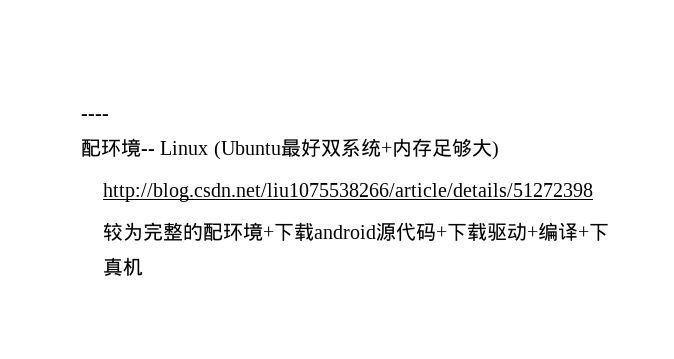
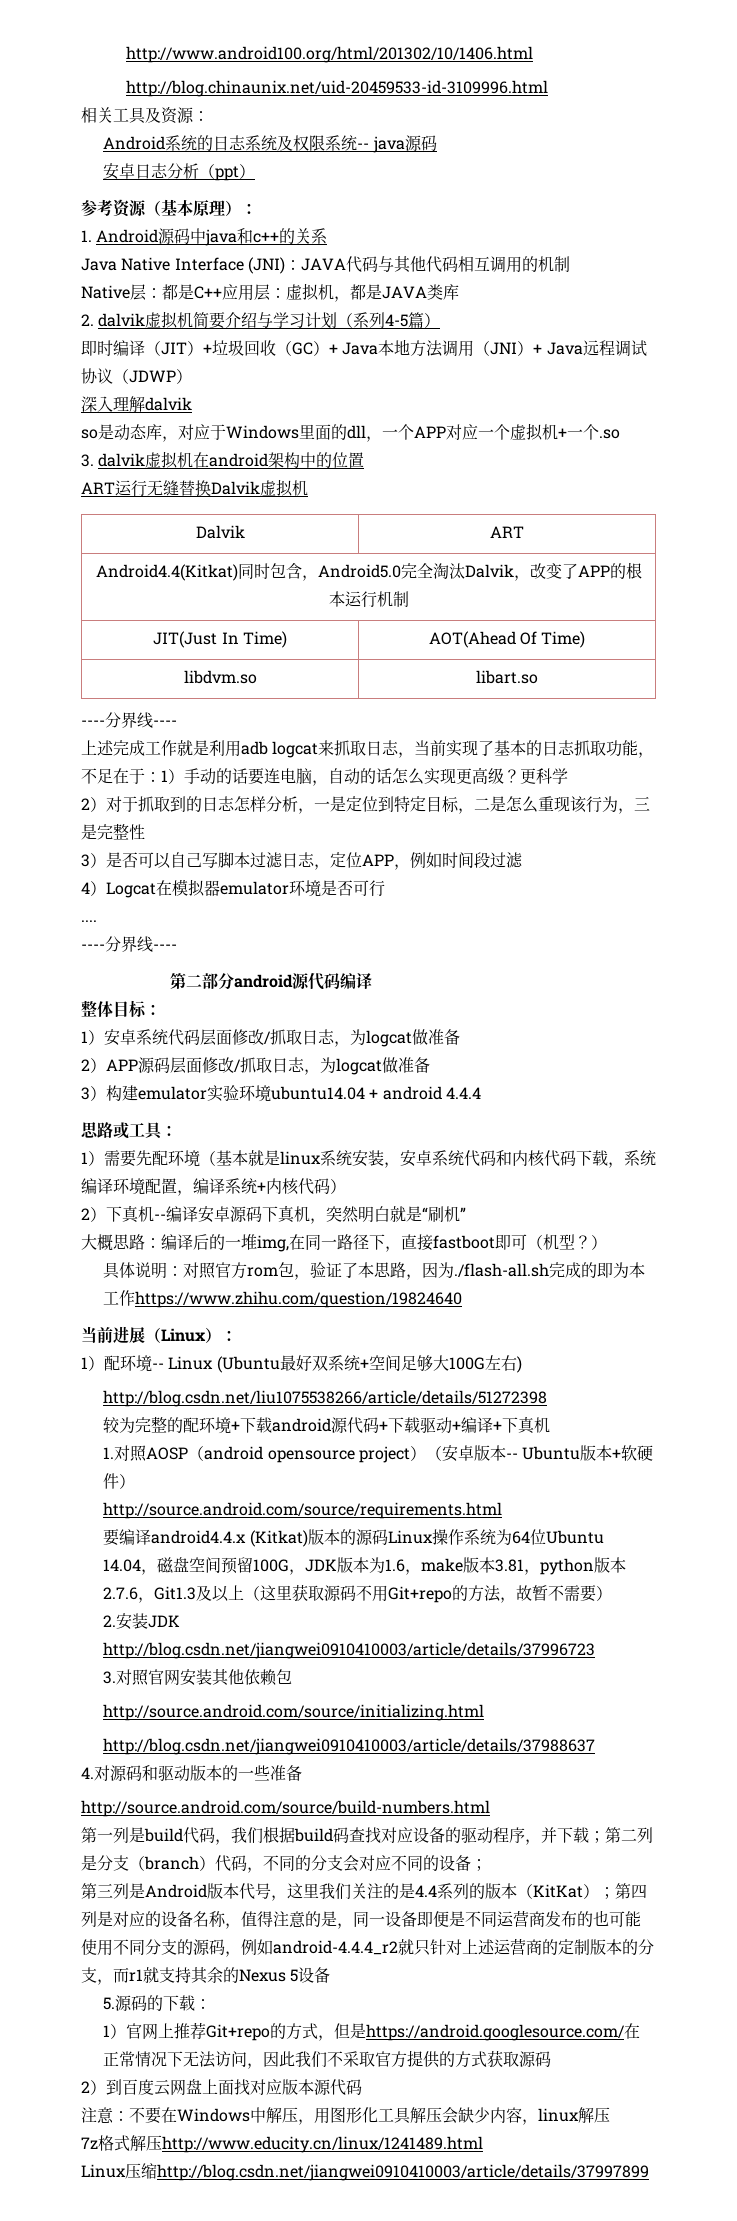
[81,114,109,120] ---- // -> [125,46,533,63] [125,80,548,97] [81,107,209,124] [103,135,437,153] [103,163,256,181] [81,199,257,217] [81,228,328,246] [81,256,570,274] [81,283,459,302] [81,311,441,329] [81,339,647,357] [81,368,192,384] [81,396,192,412] [81,423,620,442] [81,451,365,469] [81,479,308,497] [195,525,245,539] [489,526,524,538] [95,562,642,581] [328,591,409,608] [153,631,287,648] [428,631,586,648] [183,670,257,684] [475,670,538,684] [81,712,177,728] [81,740,655,758] [81,767,568,786] [81,796,650,814] [81,823,145,840] [81,852,523,870] [81,879,385,898] [81,920,97,922] [81,936,177,952] [170,972,373,990] [81,1000,161,1018] [81,1029,460,1047] [81,1057,430,1075] [81,1085,481,1102] [81,1122,177,1140] [81,1150,656,1168] [81,1178,346,1196] [81,1205,466,1224] [81,1234,607,1252] [103,1262,646,1280] [103,1290,463,1308] [81,1326,237,1344] [81,1356,104,1371] http://www.android100.org/html/201302/10/1406.html // http://blog.chinaunix.net/uid-20459533-id-3109996.html // 相关工具及资源： // Android系统的日志系统及权限系统-- java源码 // 安卓日志分析（ppt） // 参考资源（基本原理）： // 1. Android源码中java和c++的关系 // Java Native Interface (JNI)：JAVA代码与其他代码相互调用的机制 // Native层：都是C++应用层：虚拟机，都是JAVA类库 // 2. dalvik虚拟机简要介绍与学习计划（系列4-5篇） // 即时编译（JIT）+垃圾回收（GC）+ Java本地方法调用（JNI）+ Java远程调试协议（JDWP） // 深入理解dalvik // so是动态库，对应于Windows里面的dll，一个APP对应一个虚拟机+一个.so // 3. dalvik虚拟机在android架构中的位置 // ART运行无缝替换Dalvik虚拟机 // Dalvik | ART // Android4.4(Kitkat)同时包含，Android5.0完全淘汰Dalvik，改变了APP的根本运行机制 // JIT(Just In Time) | AOT(Ahead Of Time) // libdvm.so | libart.so // ----分界线---- // 上述完成工作就是利用adb logcat来抓取日志，当前实现了基本的日志抓取功能，不足在于：1）手动的话要连电脑，自动的话怎么实现更高级？更科学 // 2）对于抓取到的日志怎样分析，一是定位到特定目标，二是怎么重现该行为，三是完整性 // 3）是否可以自己写脚本过滤日志，定位APP，例如时间段过滤 // 4）Logcat在模拟器emulator环境是否可行 // .... // ----分界线---- // 第二部分android源代码编译 // 整体目标： // 1）安卓系统代码层面修改/抓取日志，为logcat做准备 // 2）APP源码层面修改/抓取日志，为logcat做准备 // 3）构建emulator实验环境ubuntu14.04 + android 4.4.4 // 思路或工具： // 1）需要先配环境（基本就是linux系统安装，安卓系统代码和内核代码下载，系统编译环境配置，编译系统+内核代码） // 2）下真机--编译安卓源码下真机，突然明白就是“刷机” // 大概思路：编译后的一堆img,在同一路径下，直接fastboot即可（机型？） // 具体说明：对照官方rom包，验证了本思路，因为./flash-all.sh完成的即为本工作https://www.zhihu.com/question/19824640 // 当前进展（Linux）： // 1）
[391,138,492,157] 内存足够大 -> [368,1355,517,1372] 空间足够大100G左右
(144, 266) none -> [103,1445,654,1463] [103,1473,136,1489] [103,1502,503,1519] [103,1529,604,1547] [103,1557,627,1575] [103,1584,613,1603] [103,1613,181,1630] [103,1642,596,1659] [103,1669,293,1686] [103,1704,485,1721] [103,1738,596,1755] [81,1765,302,1782] [81,1800,490,1817] [81,1826,653,1845] [81,1855,487,1873] [81,1883,647,1901] [81,1910,641,1929] [81,1938,654,1957] [81,1967,331,1985] [103,1995,212,2011] [103,2022,641,2041] [103,2050,552,2069] [81,2079,362,2096] [81,2107,610,2125] [81,2135,483,2153] [81,2163,649,2181] // 1.对照AOSP（android opensource project）（安卓版本-- Ubuntu版本+软硬件） // http://source.android.com/source/requirements.html // 要编译android4.4.x (Kitkat)版本的源码Linux操作系统为64位Ubuntu 14.04，磁盘空间预留100G，JDK版本为1.6，make版本3.81，python版本2.7.6，Git1.3及以上（这里获取源码不用Git+repo的方法，故暂不需要） // 2.安装JDK http://blog.csdn.net/jiangwei0910410003/article/details/37996723 // 3.对照官网安装其他依赖包 // http://source.android.com/source/initializing.html // http://blog.csdn.net/jiangwei0910410003/article/details/37988637 // 4.对源码和驱动版本的一些准备 // http://source.android.com/source/build-numbers.html // 第一列是build代码，我们根据build码查找对应设备的驱动程序，并下载；第二列是分支（branch）代码，不同的分支会对应不同的设备； // 第三列是Android版本代号，这里我们关注的是4.4系列的版本（KitKat）；第四列是对应的设备名称，值得注意的是，同一设备即便是不同运营商发布的也可能使用不同分支的源码，例如android-4.4.4_r2就只针对上述运营商的定制版本的分支，而r1就支持其余的Nexus 5设备 // 5.源码的下载： // 1）官网上推荐Git+repo的方式，但是https://android.googlesource.com/在正常情况下无法访问，因此我们不采取官方提供的方式获取源码 // 2）到百度云网盘上面找对应版本源代码 // 注意：不要在Windows中解压，用图形化工具解压会缺少内容，linux解压 // 7z格式解压http://www.educity.cn/linux/1241489.html // Linux压缩http://blog.csdn.net/jiangwei0910410003/article/details/37997899

